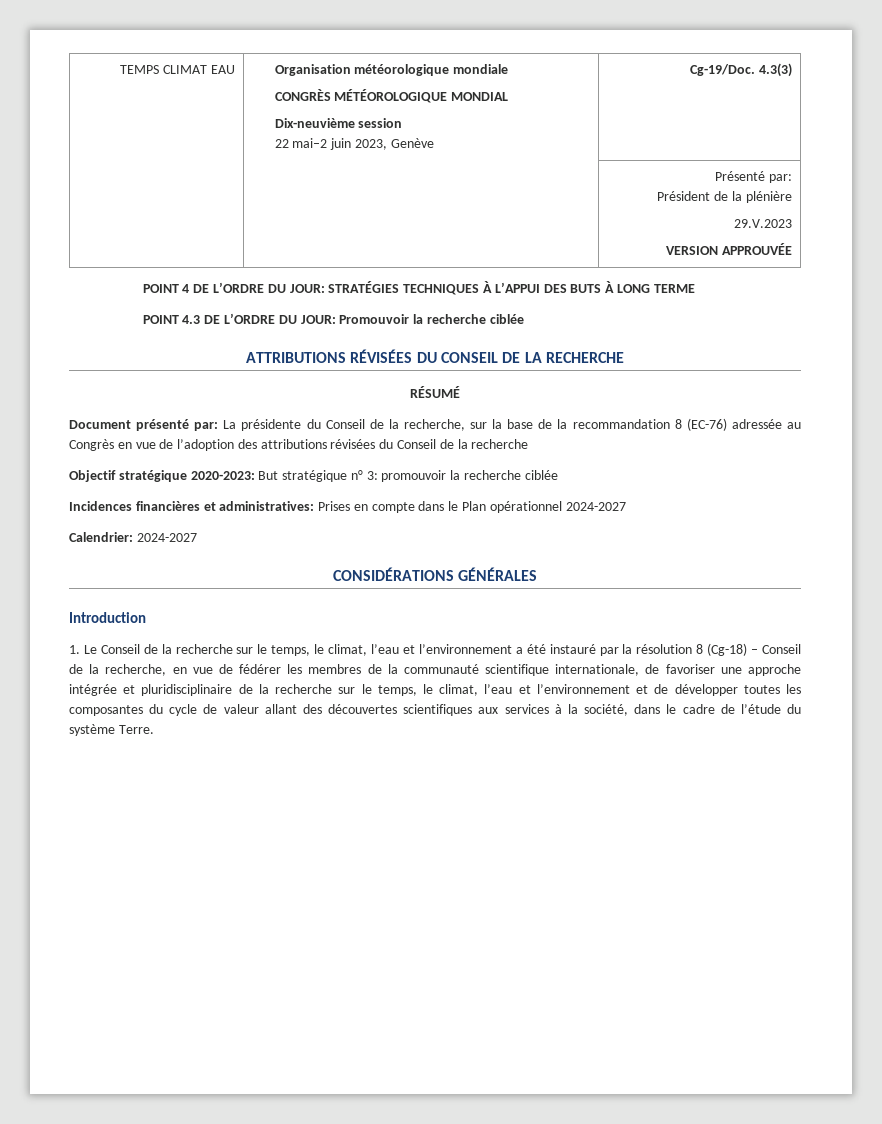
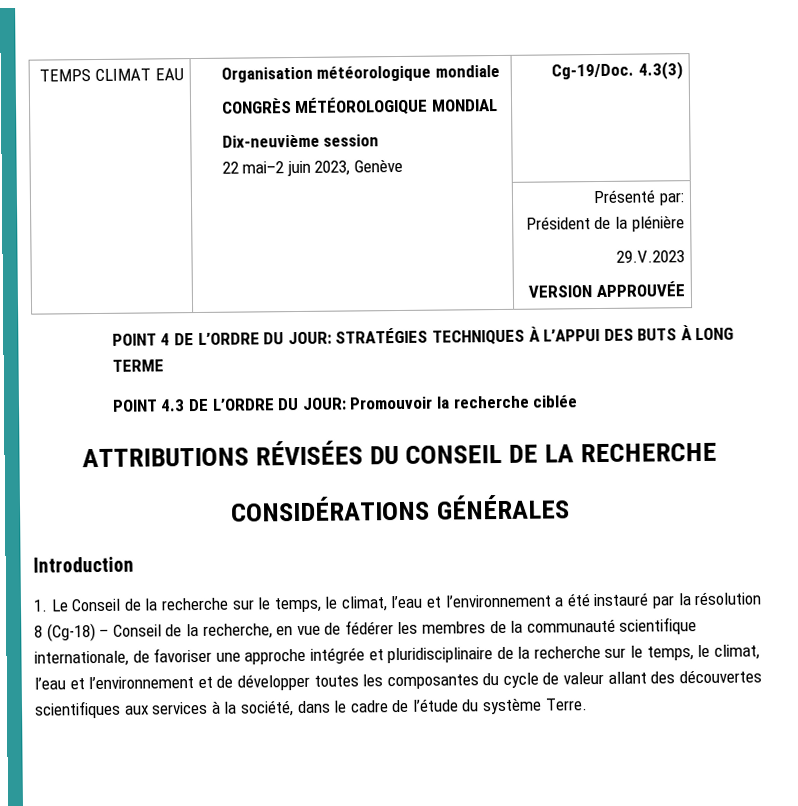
[410,386,460,398] [69,418,801,431] [69,439,529,451] [69,470,558,482] [69,501,626,513] [69,532,197,542] // RÉSUMÉ // Document présenté par: La présidente du Conseil de la recherche, sur la base de la recommandation 8 (EC-76) adressée au Congrès en vue de l’adoption des attributions révisées du Conseil de la recherche // Objectif stratégique 2020-2023: But stratégique n° 3: promouvoir la recherche ciblée // Incidences financières et administratives: Prises en compte dans le Plan opérationnel 2024-2027 // Calendrier: 2024-2027 -> (718, 452) none

